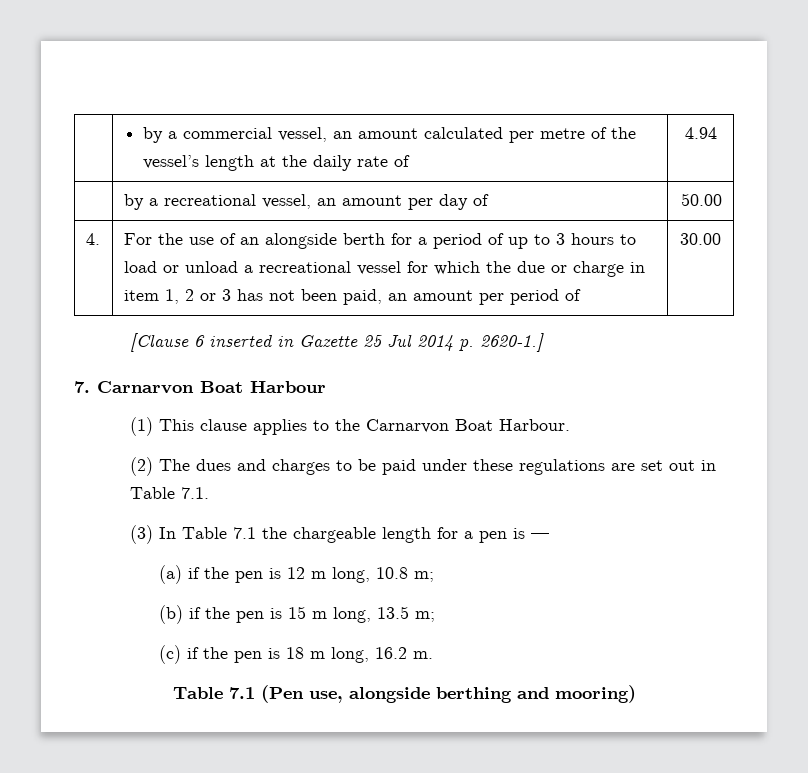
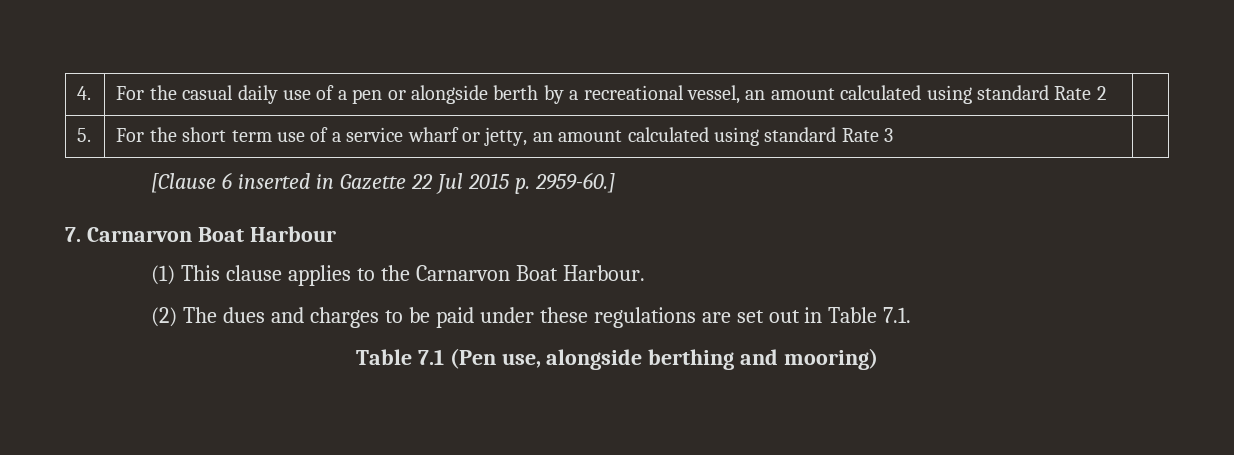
[143,127,637,143] [143,155,411,171] [684,127,717,139] | by a commercial vessel, an amount calculated per metre of the vessel’s length at the daily rate of | 4.94 // | -> [77,86,92,100] [116,85,539,104] 4. | For the casual daily use of a pen or alongside berth
[407,194,489,210] [681,193,723,206] [85,233,100,245] [123,233,636,249] [123,261,645,277] [123,289,581,305] [680,233,721,245] per day of | 50.00 // 4. | For the use of an alongside berth for a period of up to 3 hours to load or unload a recreational vessel for which the due or charge in item 1, 2 or 3 has not been paid, an amount per period of | 30.00 -> [840,85,1106,104] [77,128,92,142] [116,127,894,146] calculated using standard Rate 2 | // 5. | For the short term use of a service wharf or jetty, an amount calculated using standard Rate 3 |
[363,333,545,352] 25 Jul 2014 p. 2620-1.] -> [410,172,615,194] 22 Jul 2015 p. 2959-60.]
[130,525,550,544] [158,565,434,584] [158,605,435,624] [158,645,433,664] // (3) In Table 7.1 the chargeable length for a pen is — // (a) if the pen is 12 m long, 10.8 m; // (b) if the pen is 15 m long, 13.5 m; // (c) if the pen is 18 m long, 16.2 m. -> (912, 315) none

